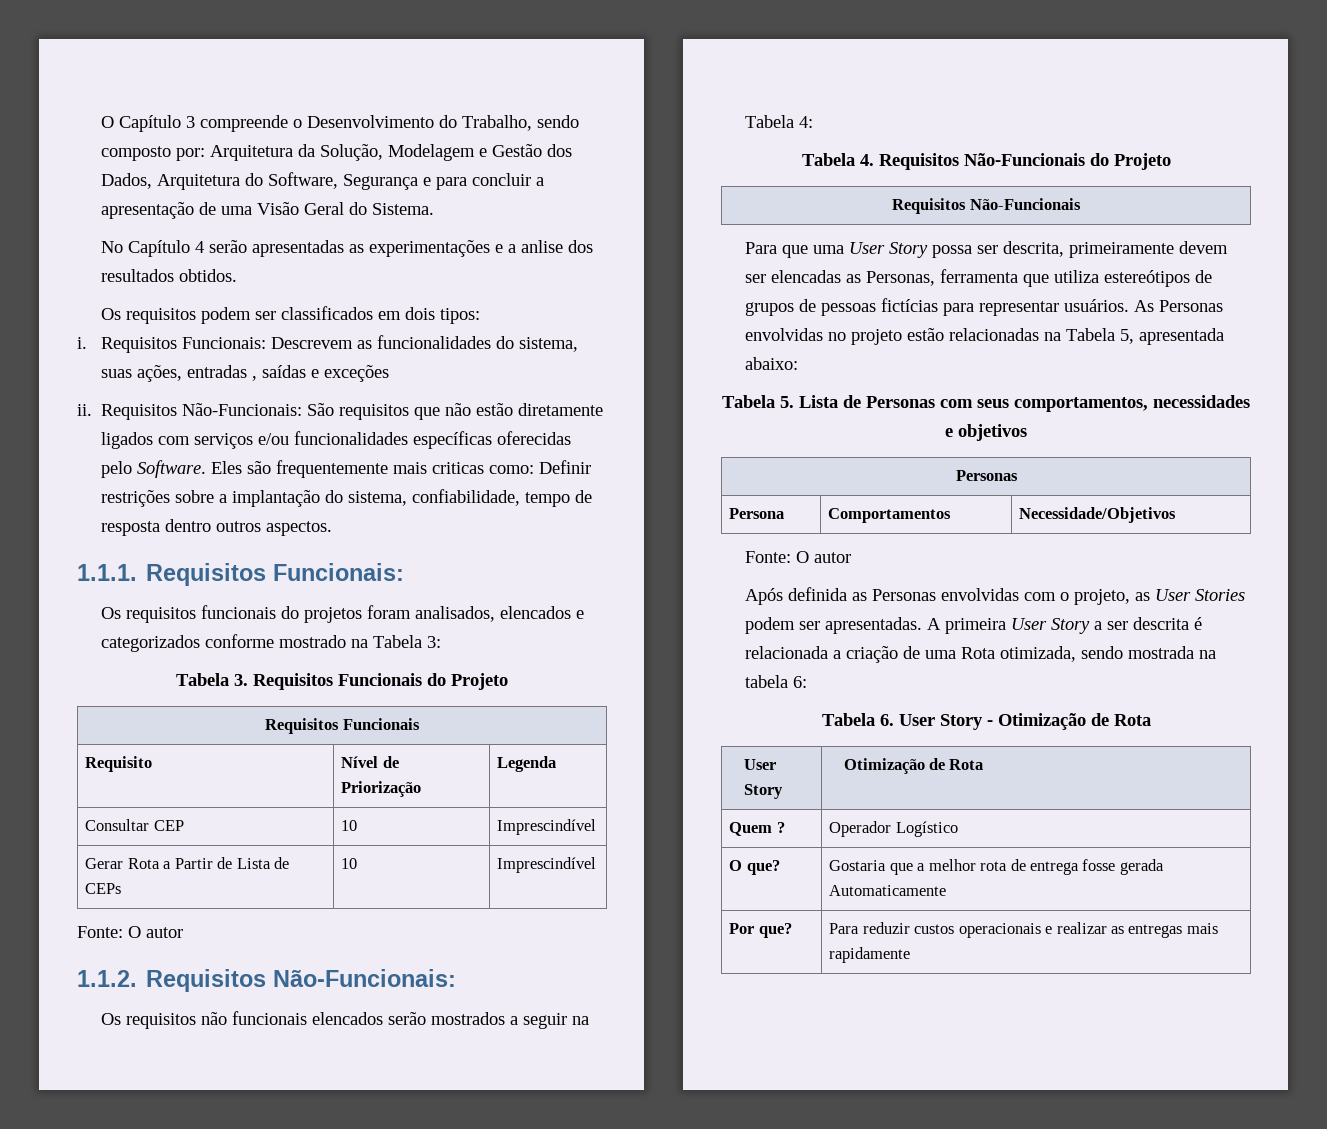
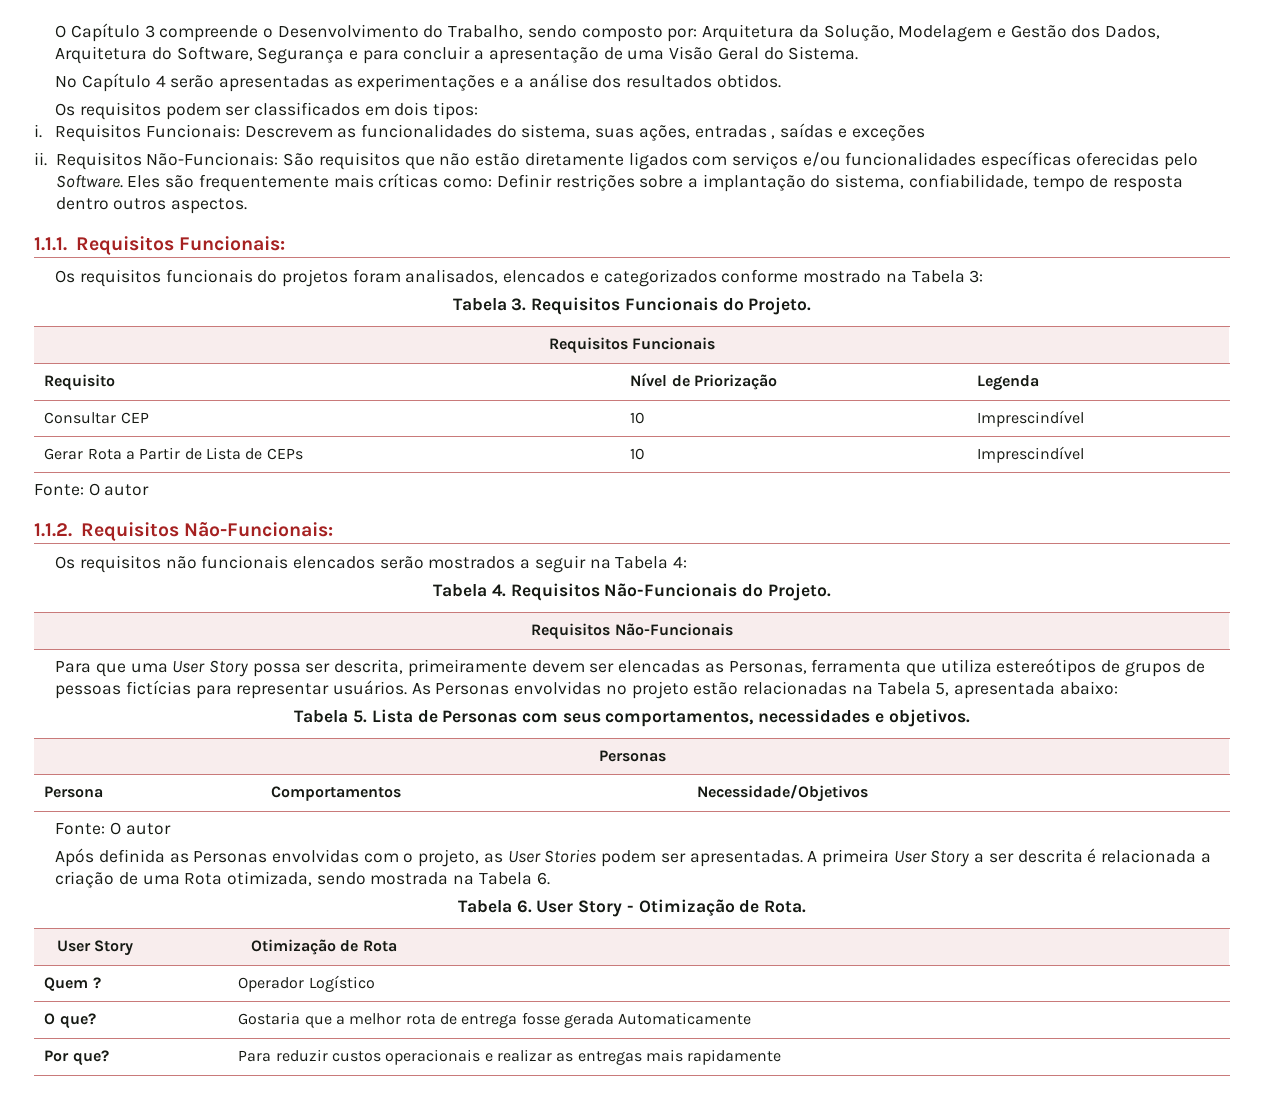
[520,240,563,253] anlise -> [528,73,588,88] análise
[432,462,485,474] criticas -> [378,173,439,188] críticas
[451,673,508,690] Projeto -> [748,297,812,315] Projeto.
[1113,153,1171,170] Projeto -> [767,583,831,601] Projeto.
[958,424,1027,441] objetivos -> [888,709,970,727] objetivos.
[744,675,807,688] tabela 6: -> [478,872,550,885] Tabela 6.
[1113,714,1151,726] Rota -> [764,900,807,913] Rota.

